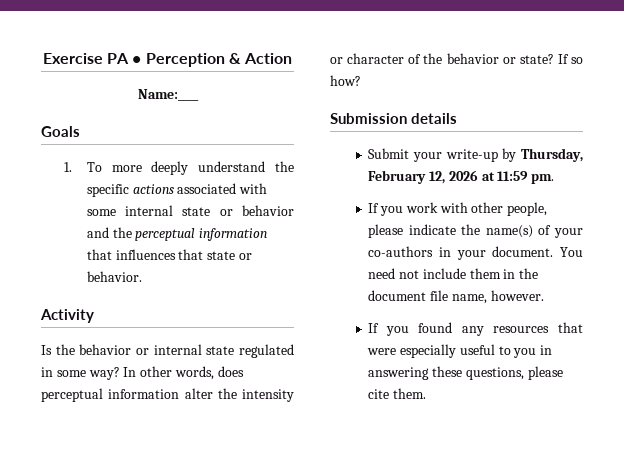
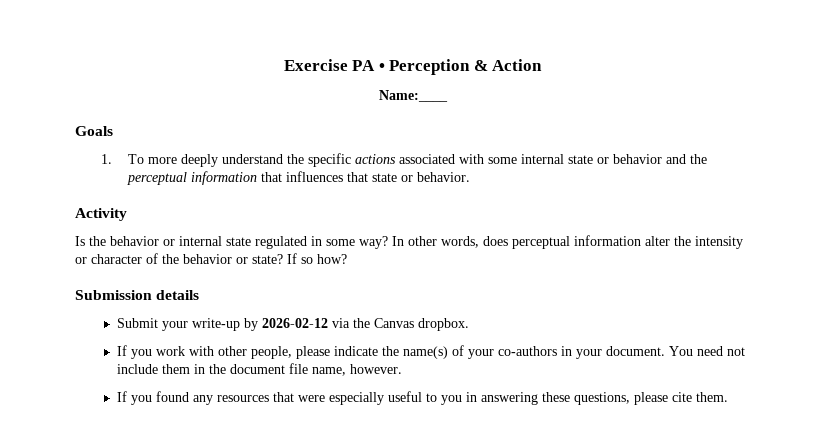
[521,148,583,162] [368,170,555,184] Thursday, February 12, 2026 at 11:59 pm. -> [261,318,469,331] 2026-02-12 via the Canvas dropbox.

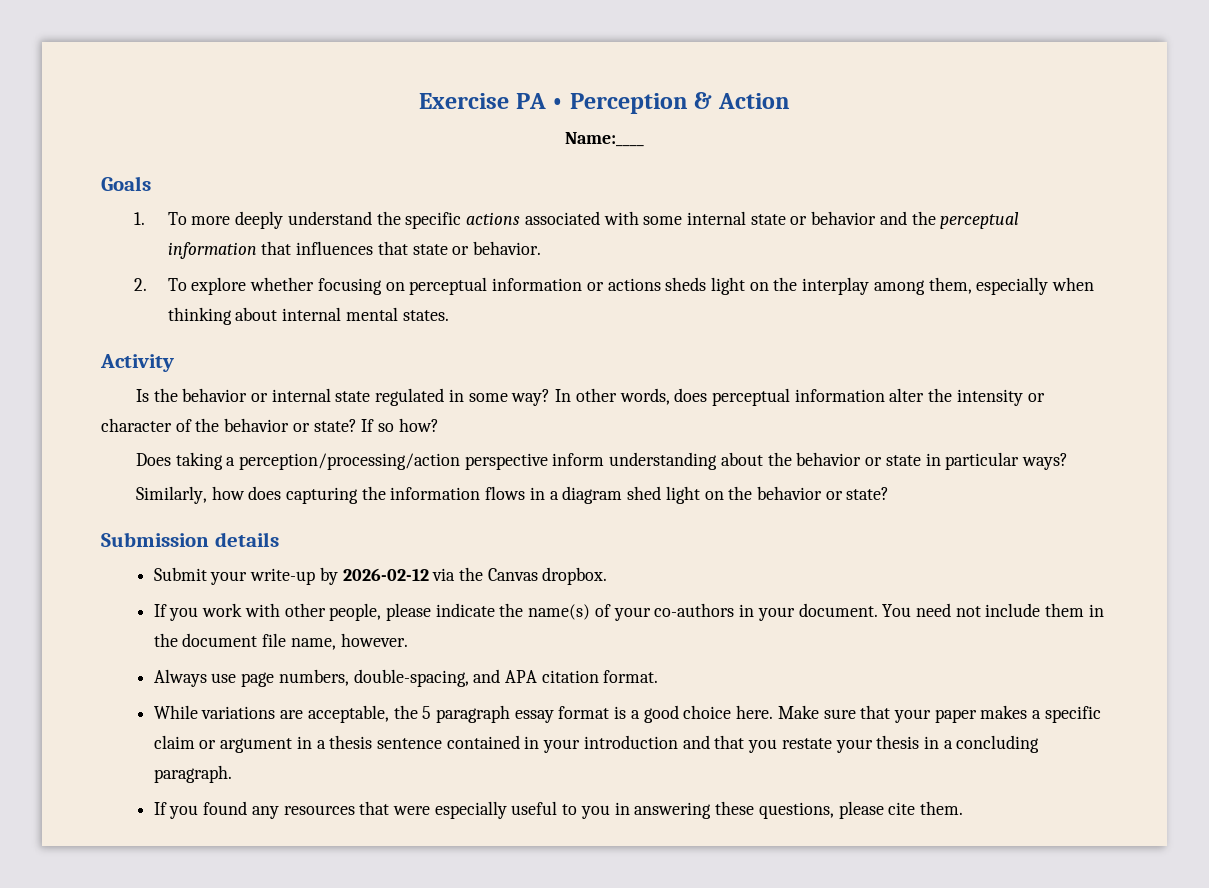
(470, 177) none -> [134,277,1095,295] [167,307,449,325] // 2. To explore whether focusing on perceptual information or actions sheds light on the interplay among them, especially when thinking about internal mental states.
(347, 259) none -> [135,452,1068,470] [135,486,890,504] // Does taking a perception/processing/action perspective inform understanding about the behavior or state in particular ways? // Similarly, how does capturing the information flows in a diagram shed light on the behavior or state?
(402, 369) none -> [153,669,659,687] [153,705,1101,723] [153,735,1040,753] [153,765,232,783] // Always use page numbers, double-spacing, and APA citation format. // While variations are acceptable, the 5 paragraph essay format is a good choice here. Make sure that your paper makes a specific claim or argument in a thesis sentence contained in your introduction and that you restate your thesis in a concluding paragraph.

